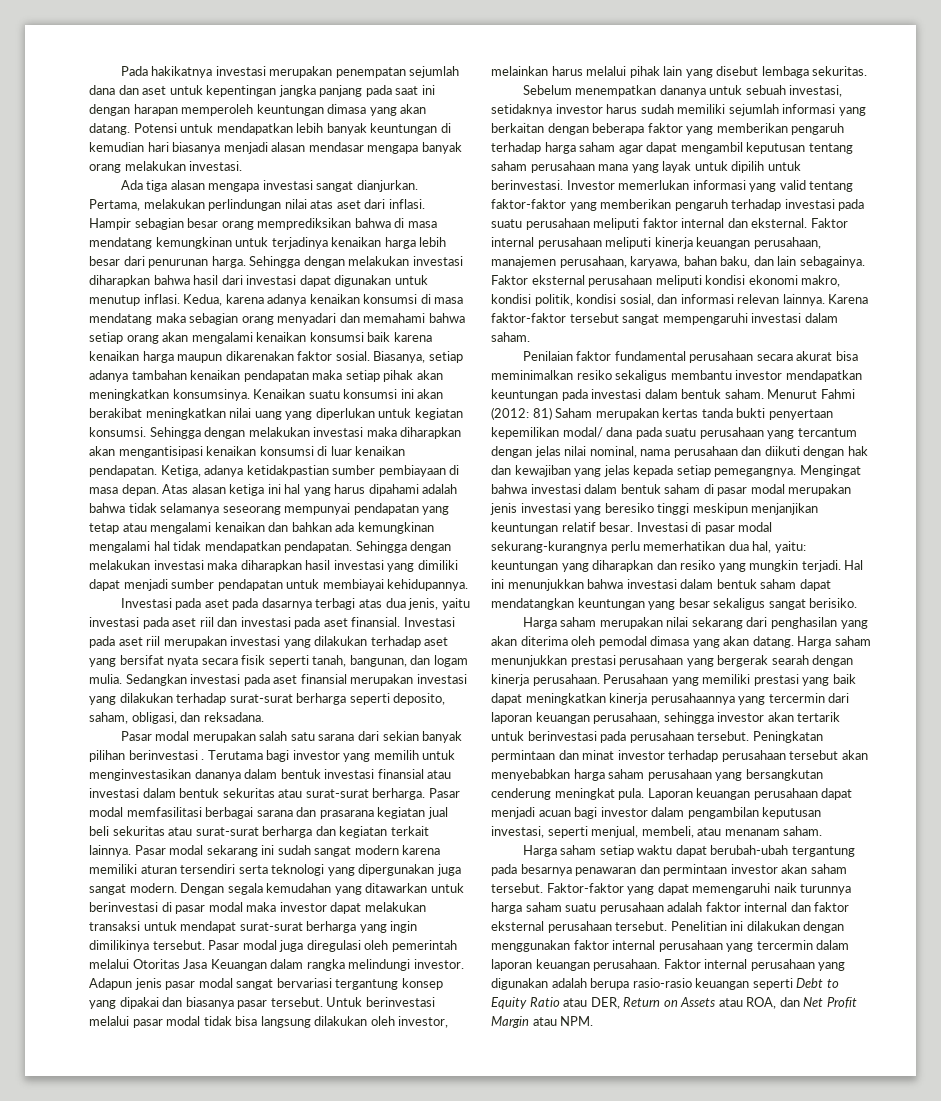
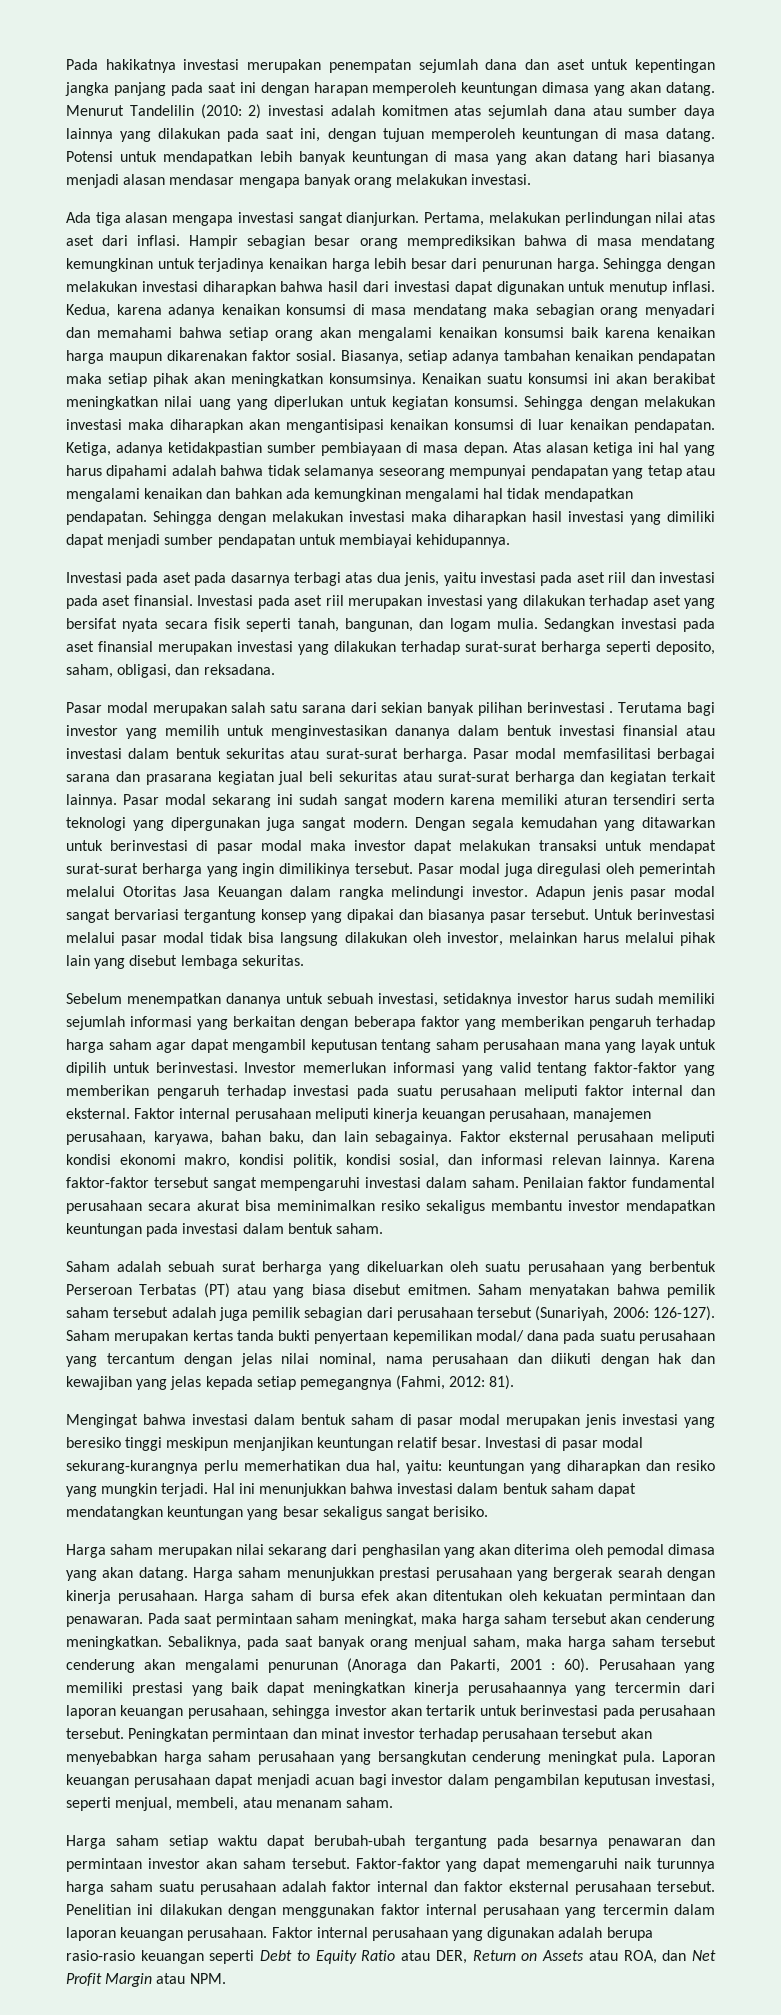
(130, 129) none -> [66,104,715,119] [66,128,716,142] Menurut Tandelilin (2010: 2) investasi adalah komitmen atas sejumlah dana atau sumber daya lainnya yang dilakukan pada saat ini, dengan tujuan memperoleh keuntungan di masa datang.
[89,142,144,152] kemudian -> [454,151,618,165] masa yang akan datang
(530, 337) // -> (519, 1182) none
[767,389,855,399] [491,407,552,420] Menurut Fahmi (2012: 81) -> [66,1261,716,1275] [66,1283,716,1298] [66,1306,715,1321] // Saham adalah sebuah surat berharga yang dikeluarkan oleh suatu perusahaan yang berbentuk Perseroan Terbatas (PT) atau yang biasa disebut emitmen. Saham menyatakan bahwa pemilik saham tersebut adalah juga pemilik sebagian dari perusahaan tersebut (Sunariyah, 2006: 126-127).
[714,468,797,477] pemegangnya. -> [299,1375,515,1390] pemegangnya (Fahmi, 2012: 81). //
(600, 680) none -> [204,1590,715,1604] [66,1613,715,1627] [66,1636,716,1650] [66,1658,590,1673] Harga saham di bursa efek akan ditentukan oleh kekuatan permintaan dan penawaran. Pada saat permintaan saham meningkat, maka harga saham tersebut akan cenderung meningkatkan. Sebaliknya, pada saat banyak orang menjual saham, maka harga saham tersebut cenderung akan mengalami penurunan (Anoraga dan Pakarti, 2001 : 60).

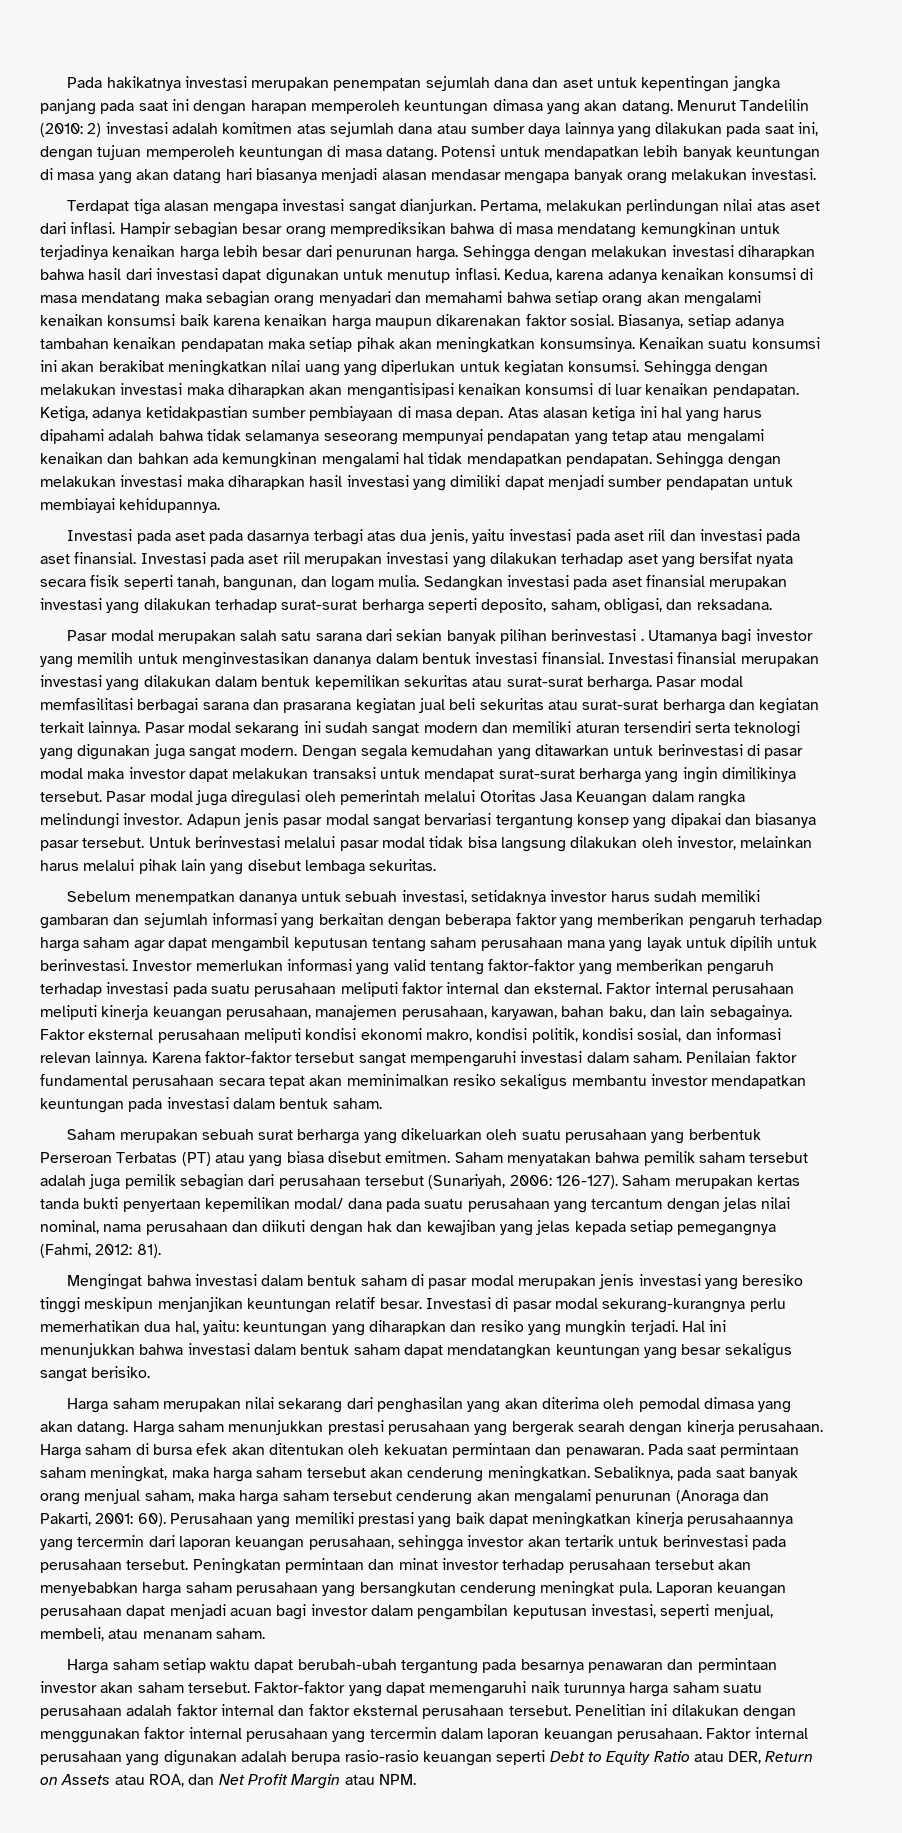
[66,212,91,223] Ada -> [67,200,130,214] Terdapat
[618,702,683,713] Terutama -> [648,630,718,644] Utamanya
[623,725,715,736] [66,748,221,759] finansial atau investasi dalam bentuk -> [541,652,819,667] [40,675,400,691] finansial. Investasi finansial merupakan investasi yang dilakukan dalam bentuk kepemilikan
[449,794,495,805] karena -> [481,722,508,733] dan
[171,817,261,831] dipergunakan -> [77,744,151,760] digunakan
(715, 998) none -> [40,914,140,929] gambaran dan
[153,1131,213,1145] karyawa, -> [490,1006,557,1020] karyawan,
[197,1200,271,1211] akurat bisa -> [268,1075,343,1089] tepat akan
[117,1261,162,1272] adalah -> [119,1129,198,1143] merupakan
[509,1659,555,1670] 2001 : -> [95,1513,134,1524] 2001:

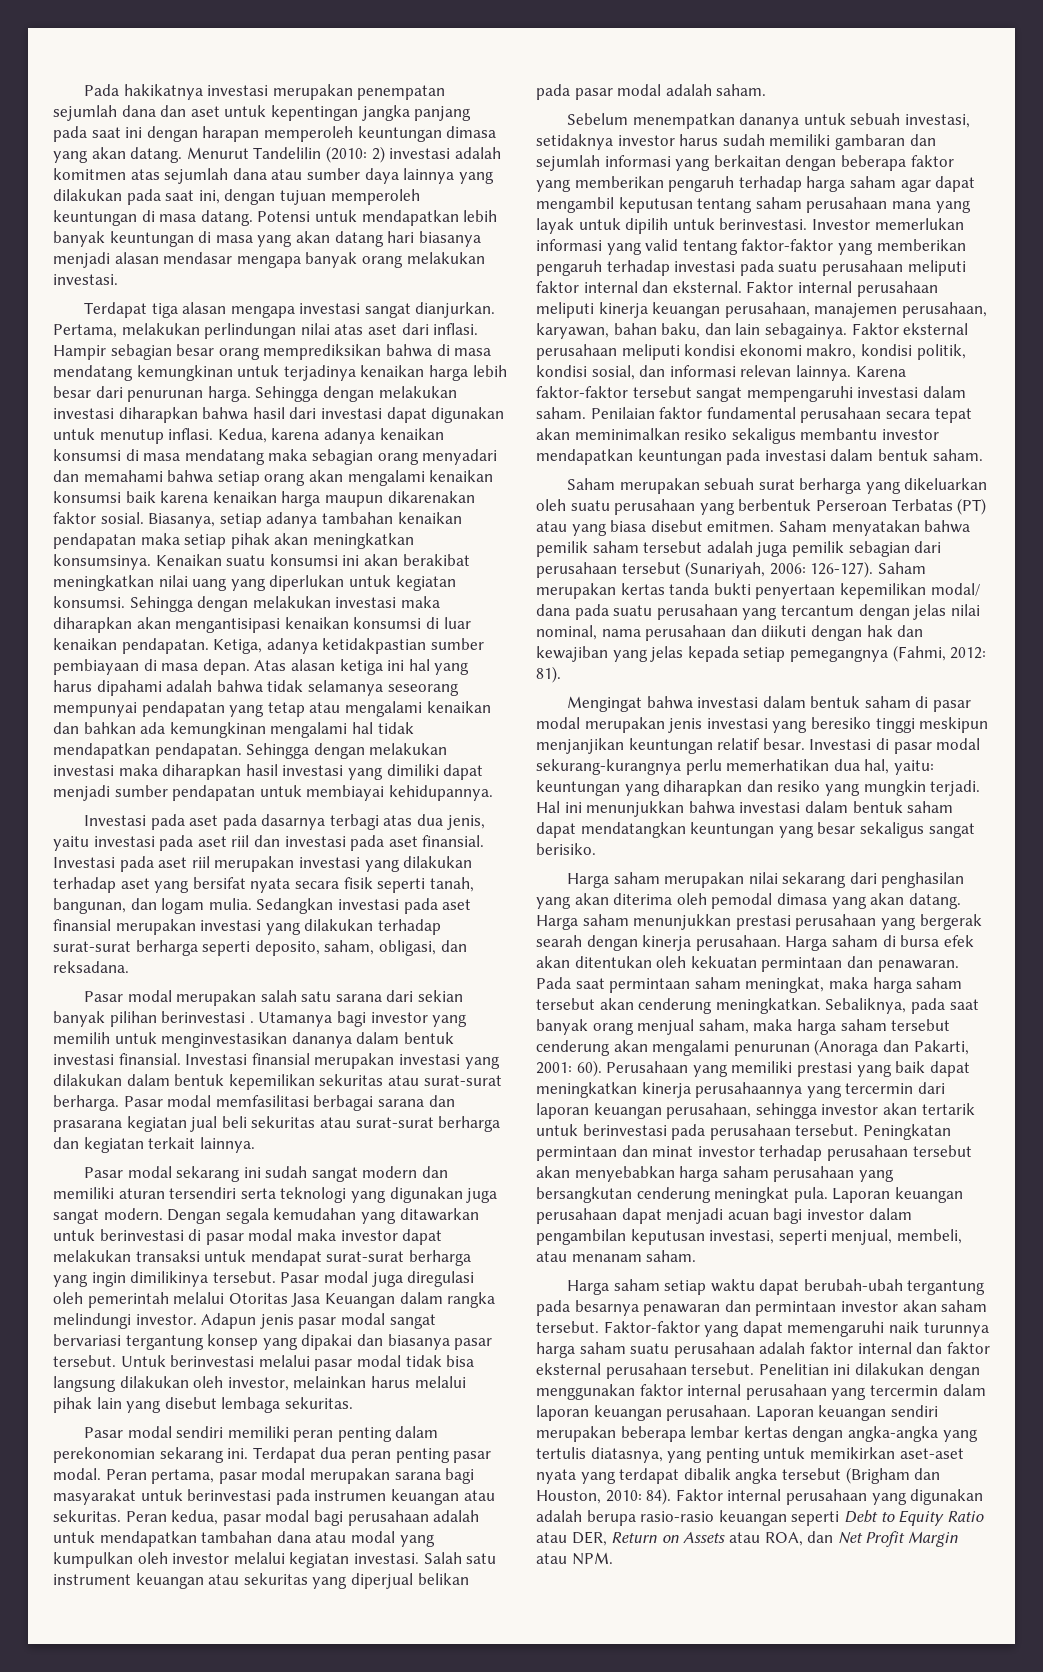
(141, 728) none -> (255, 1145) //
(437, 865) none -> [83,1426,439,1442] [53,1447,492,1463] [53,1468,475,1484] [53,1489,495,1505] [53,1510,480,1526] [53,1531,435,1547] [53,1552,497,1568] [53,1573,469,1589] [536,84,767,100] // Pasar modal sendiri memiliki peran penting dalam perekonomian sekarang ini. Terdapat dua peran penting pasar modal. Peran pertama, pasar modal merupakan sarana bagi masyarakat untuk berinvestasi pada instrumen keuangan atau sekuritas. Peran kedua, pasar modal bagi perusahaan adalah untuk mendapatkan tambahan dana atau modal yang kumpulkan oleh investor melalui kegiatan investasi. Salah satu instrument keuangan atau sekuritas yang diperjual belikan pada pasar modal adalah saham.
(702, 1735) none -> [755,1405,938,1421] [536,1426,978,1442] [536,1447,964,1463] [536,1467,941,1484] [536,1488,672,1505] Laporan keuangan sendiri merupakan beberapa lembar kertas dengan angka-angka yang tertulis diatasnya, yang penting untuk memikirkan aset-aset nyata yang terdapat dibalik angka tersebut (Brigham dan Houston, 2010: 84).

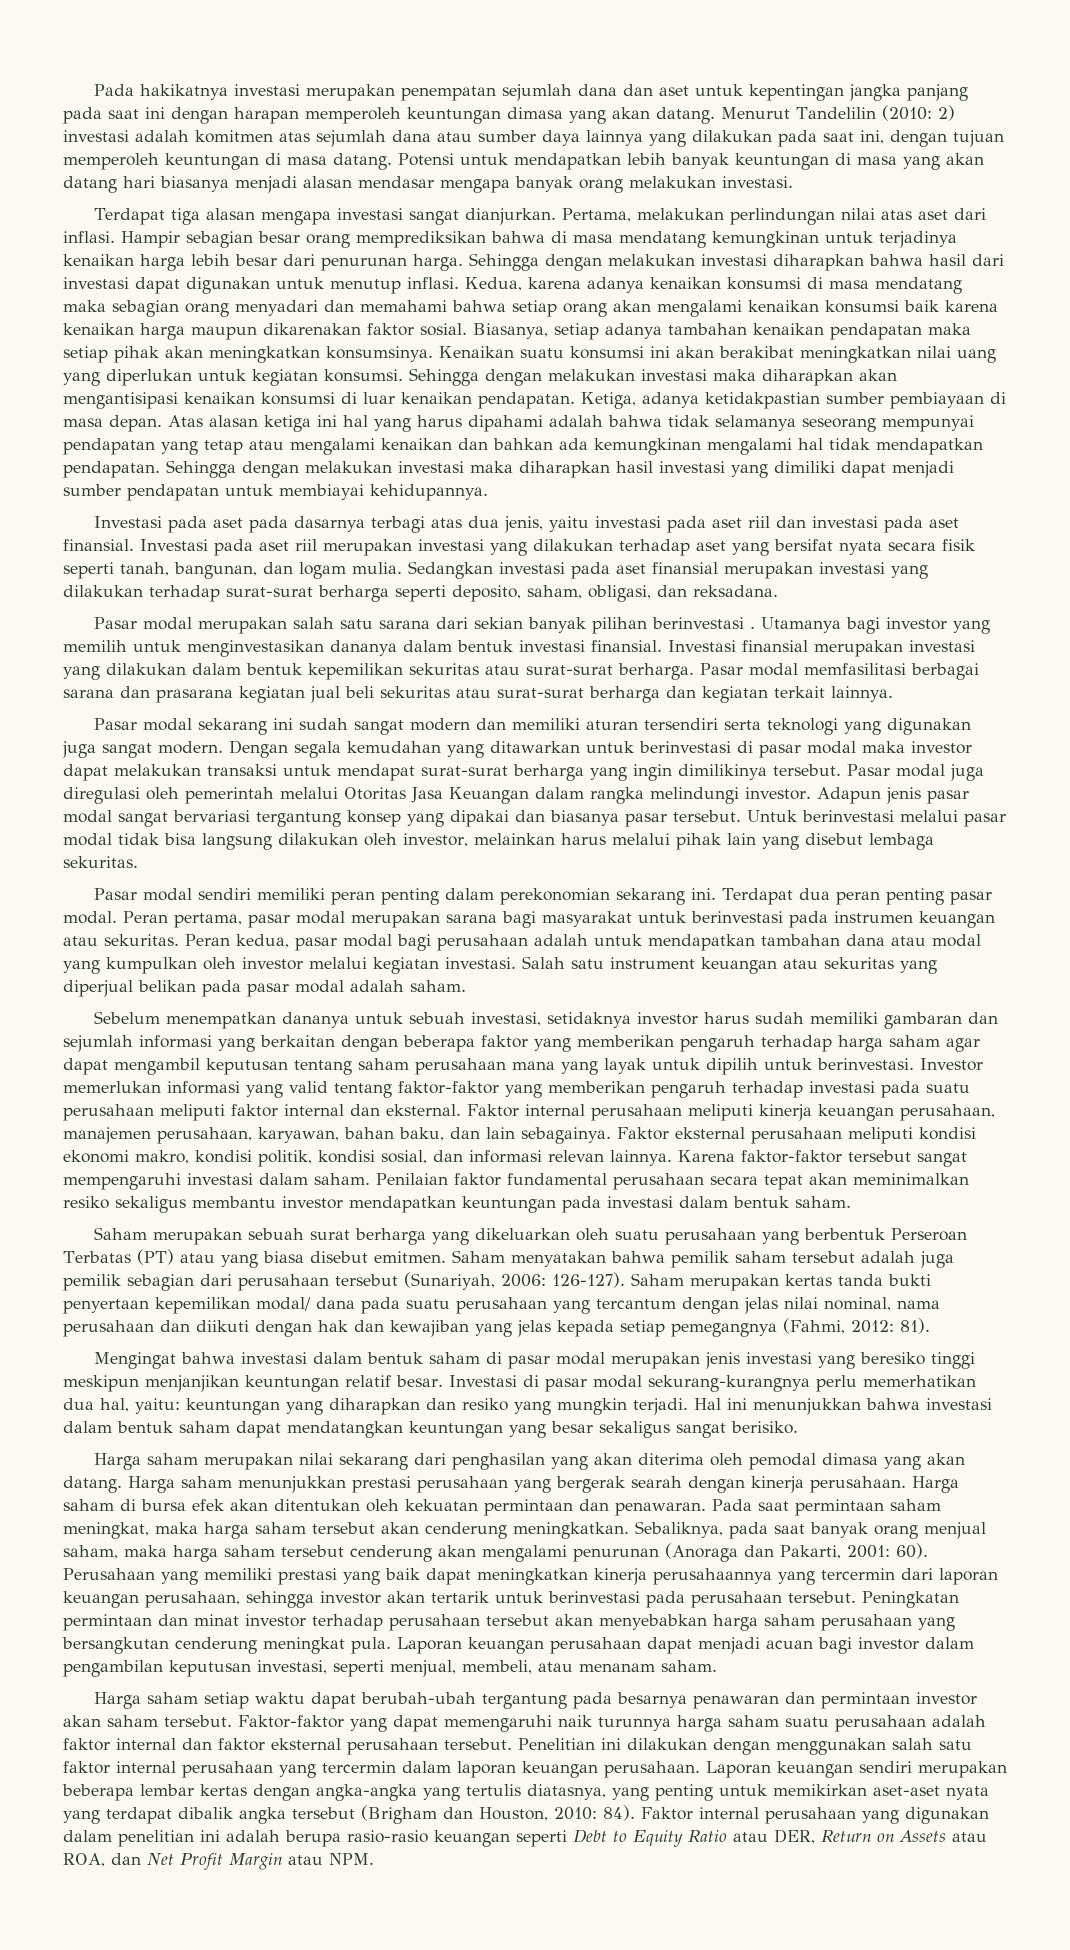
(635, 1392) none -> [892,1738,972,1750] salah satu
(984, 1497) none -> [63,1830,220,1847] dalam penelitian ini

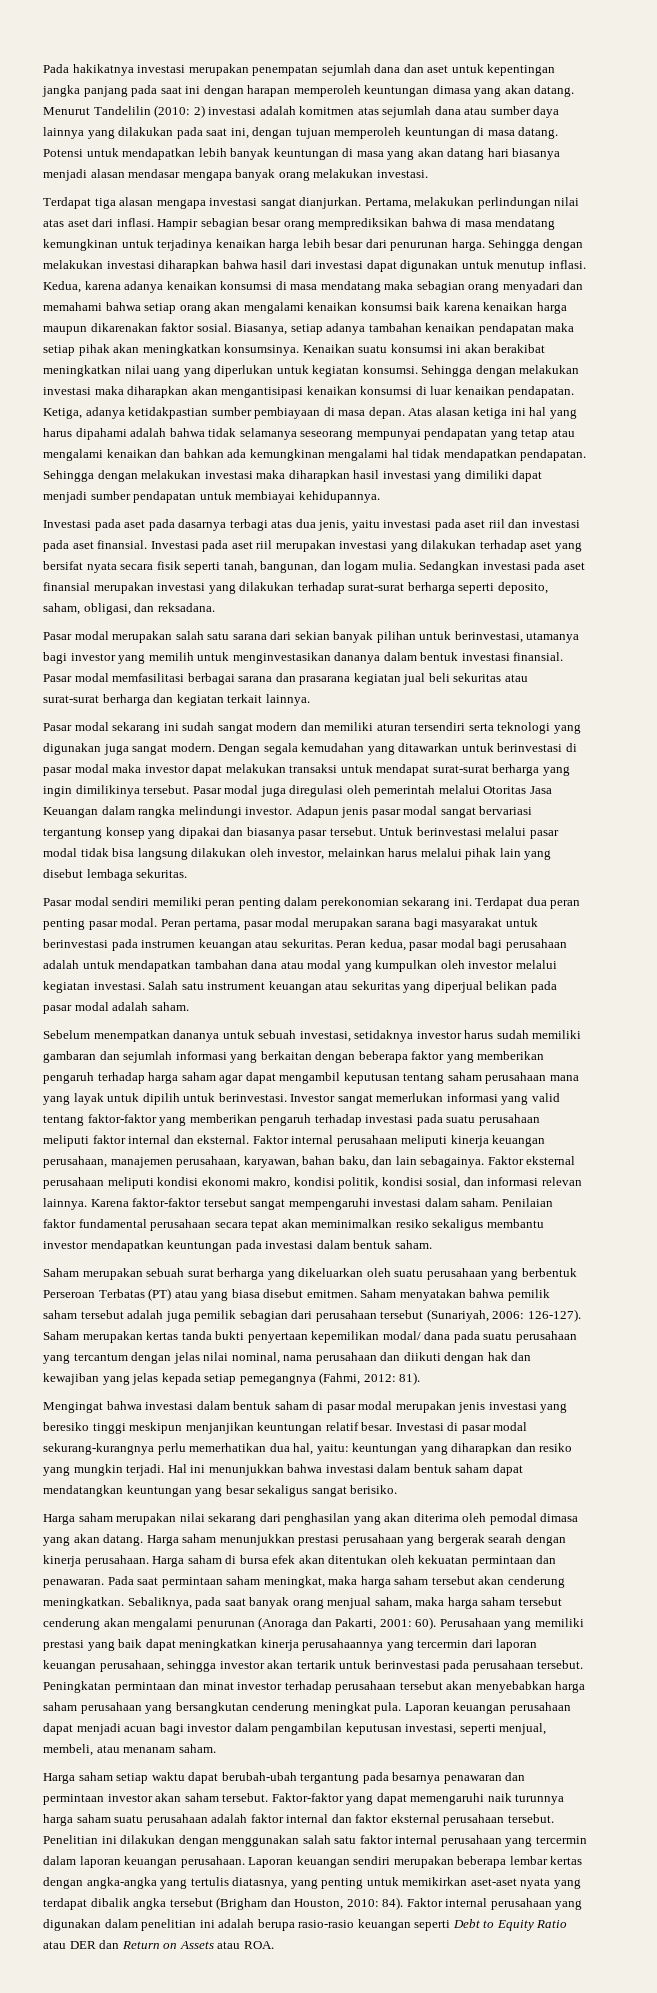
[651,617,841,633] berinvestasi . Utamanya -> [419,631,580,643] untuk berinvestasi, utamanya
[668,640,975,657] [63,663,694,680] Investasi finansial merupakan investasi yang dilakukan dalam bentuk kepemilikan sekuritas atau surat-surat berharga. -> (564, 656) none
(983, 1064) none -> [337,1094,373,1105] sangat
[774,1829,815,1844] DER, -> [69,1940,120,1949] DER dan
[63,1853,374,1870] ROA, dan Net Profit Margin atau NPM. -> [243,1941,274,1949] ROA.

